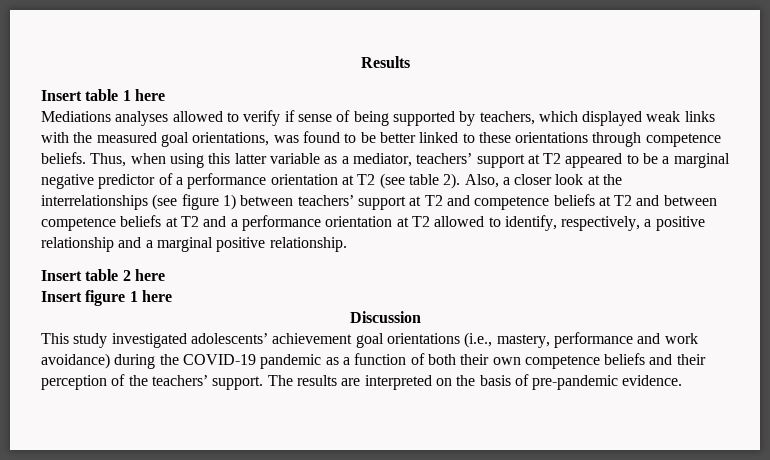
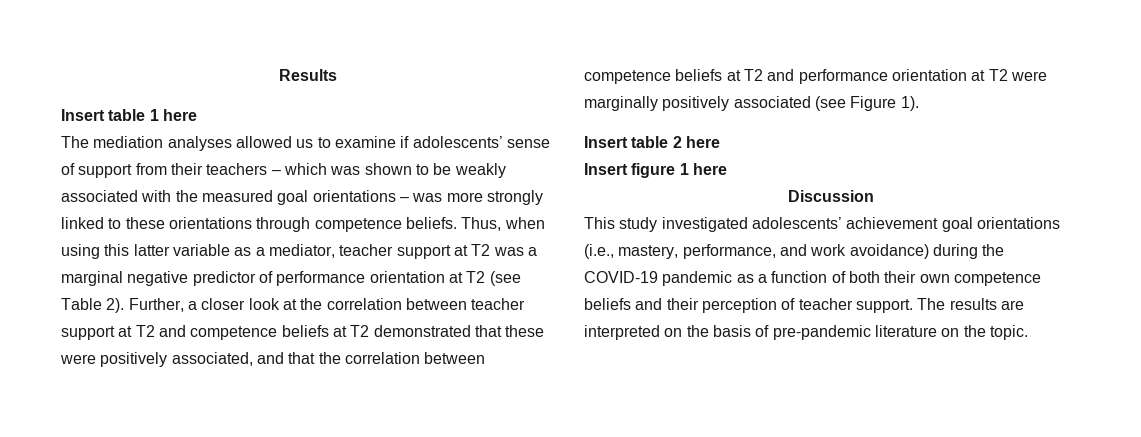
[41,110,715,126] [41,131,416,147] Mediations analyses allowed to verify if sense of being supported by teachers, which displayed weak links with the measured goal orientations, was found to be better -> [61,136,550,151] [61,163,506,178] [61,190,543,205] The mediation analyses allowed us to examine if adolescents’ sense of support from their teachers – which was shown to be weakly associated with the measured goal orientations – was more strongly
[416,153,659,168] teachers’ support at T2 appeared to be -> [339,244,524,259] teacher support at T2 was
[175,177,183,185] a -> (273, 277) none
[408,173,499,189] table 2). Also, -> [61,298,184,313] Table 2). Further,
[41,194,354,210] interrelationships (see figure 1) between teachers’ -> [326,298,526,310] correlation between teacher
[636,195,660,206] and -> [373,325,545,337] [60,352,420,367] demonstrated that these were positively associated, and that the correlation
[230,215,705,231] [41,237,347,252] a performance orientation at T2 allowed to identify, respectively, a positive relationship and a marginal positive relationship. -> [798,69,1047,84] [584,96,919,111] performance orientation at T2 were marginally positively associated (see Figure 1).
[553,332,633,348] performance -> [682,244,776,259] performance,
[128,375,208,386] the teachers’ -> [798,298,853,310] teacher
[622,375,683,386] evidence. -> [874,325,1028,340] literature on the topic.

